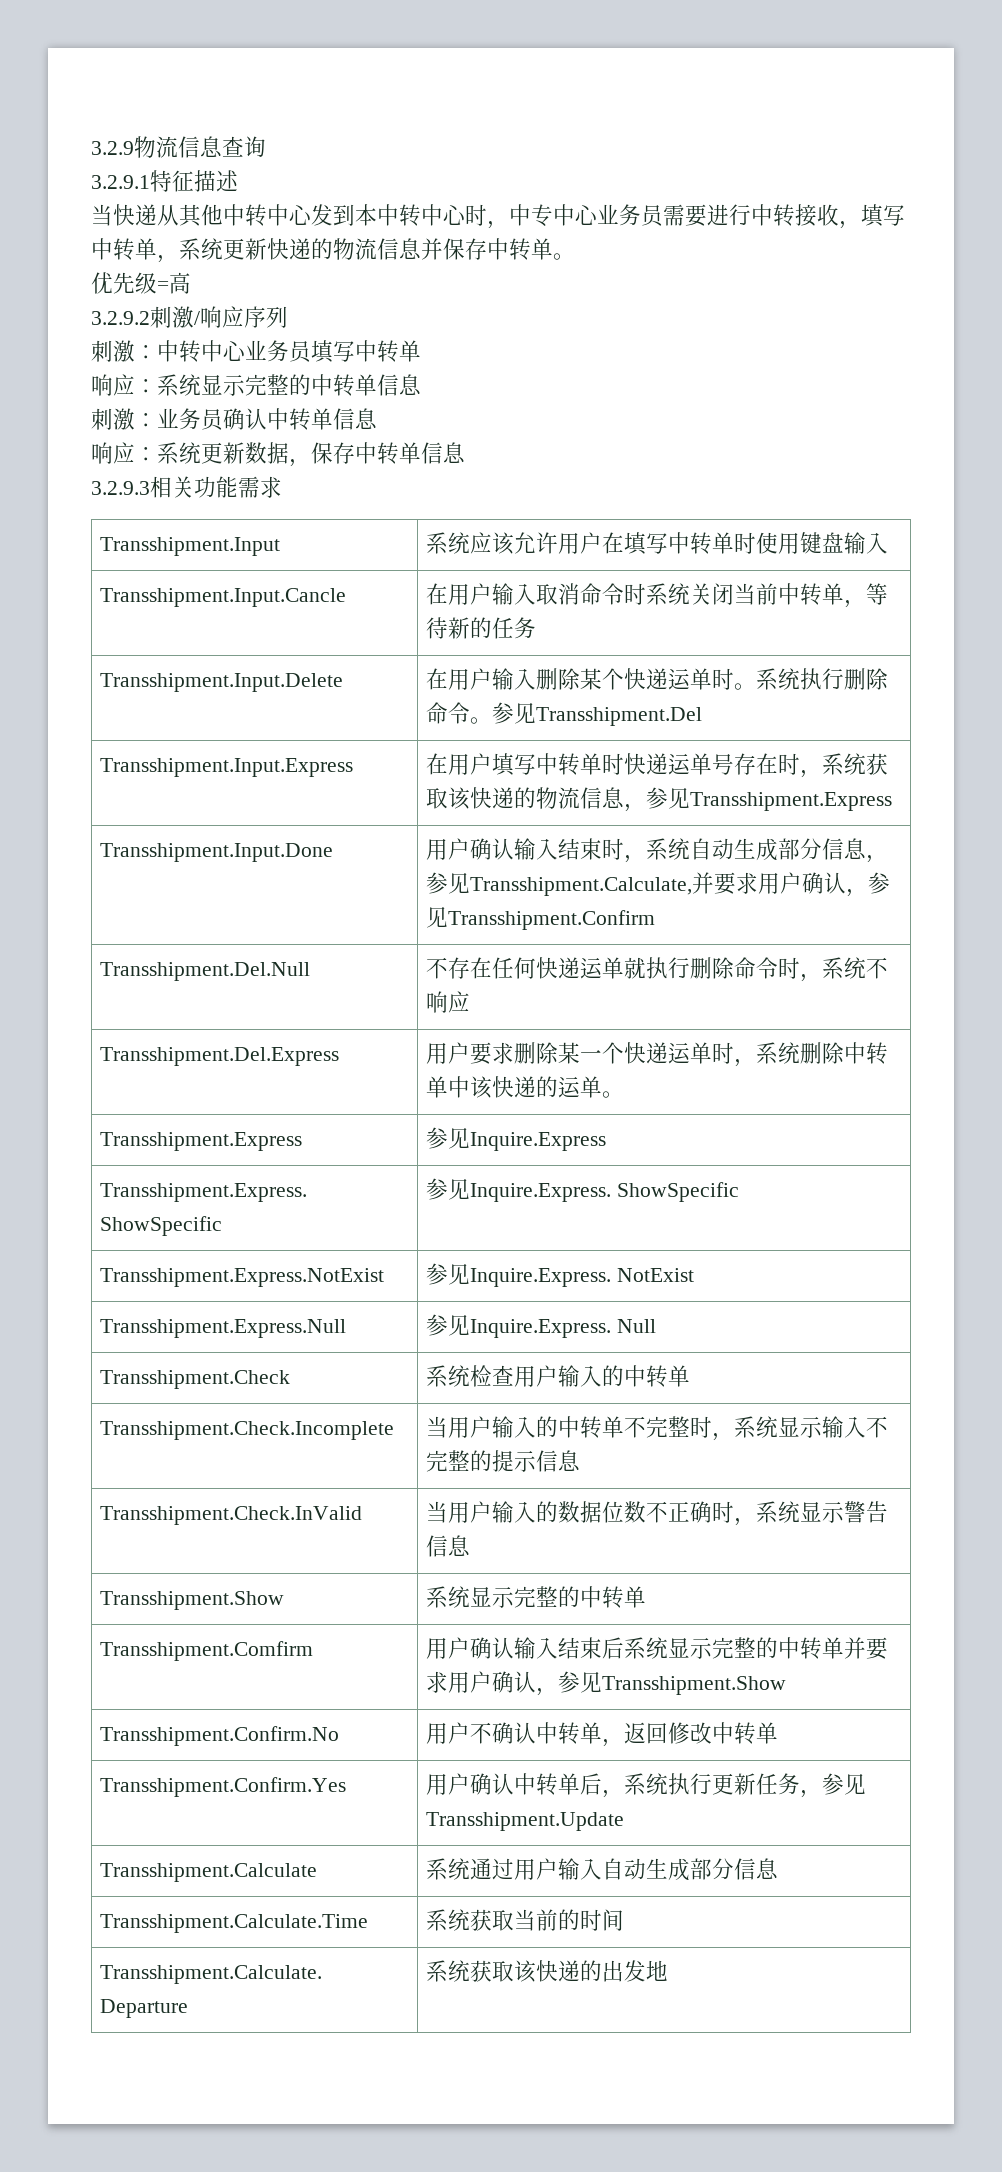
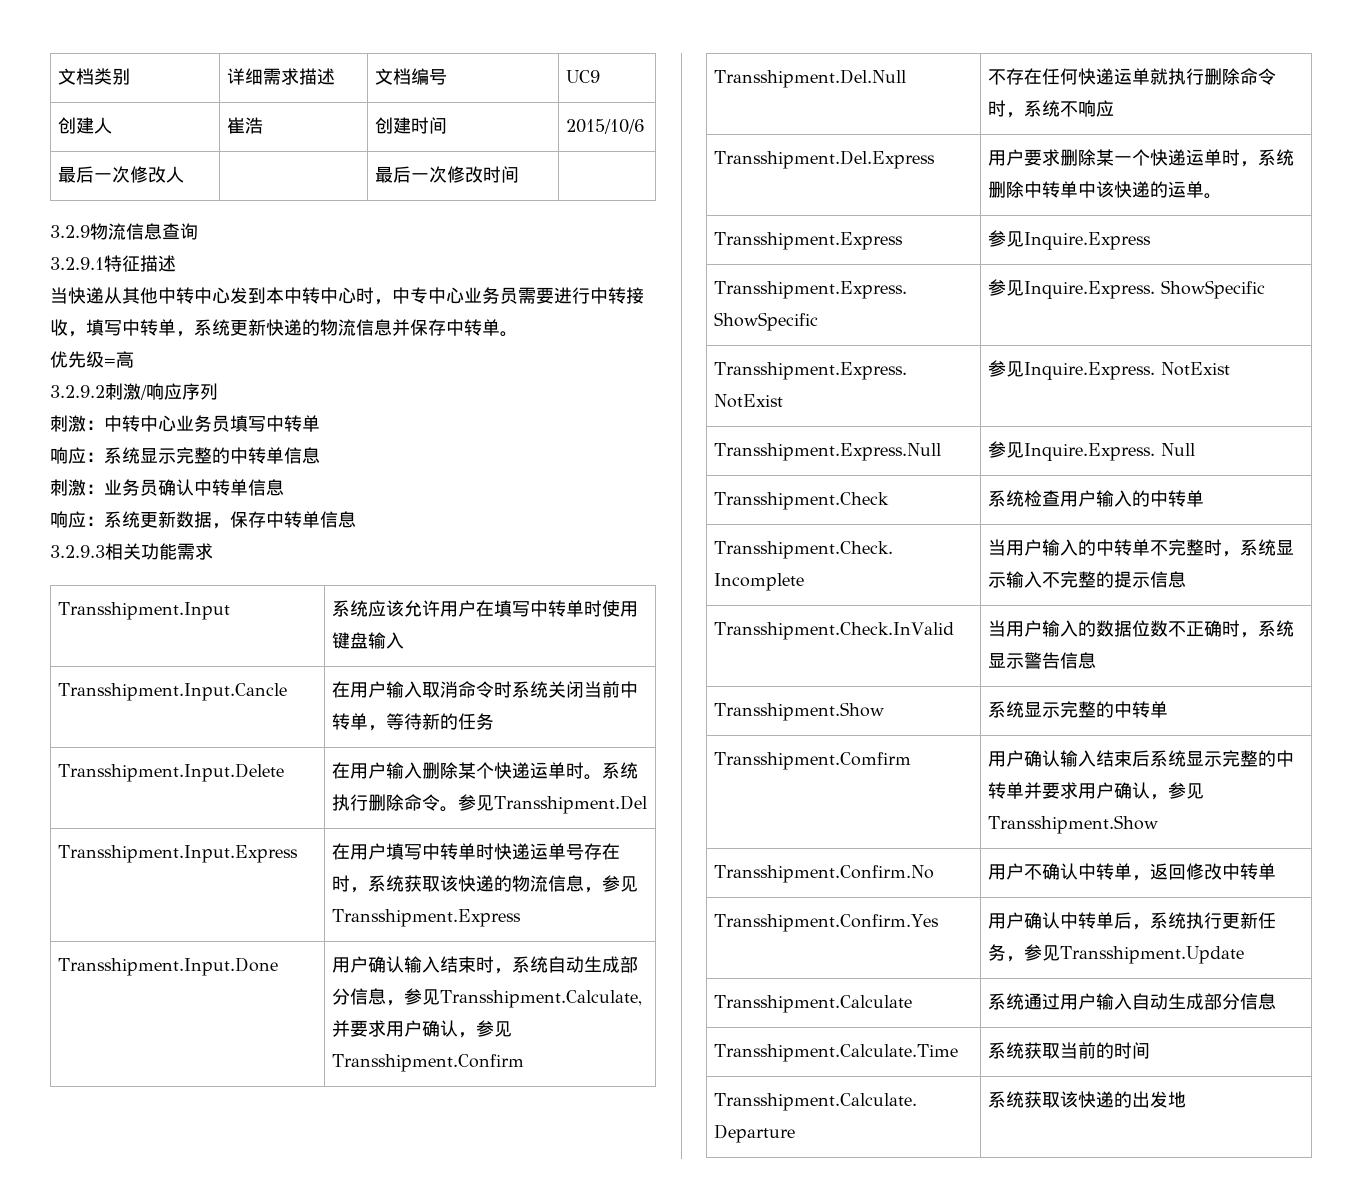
(91, 148) none -> [58,68,131,85] [227,68,336,85] [375,68,448,85] [566,70,601,83] [58,117,113,134] [227,117,264,134] [375,117,448,134] [566,119,646,134] [58,166,185,183] [375,166,520,183] 文档类别 | 详细需求描述 | 文档编号 | UC9 // 创建人 | 崔浩 | 创建时间 | 2015/10/6 // 最后一次修改人 | | 最后一次修改时间 | //

